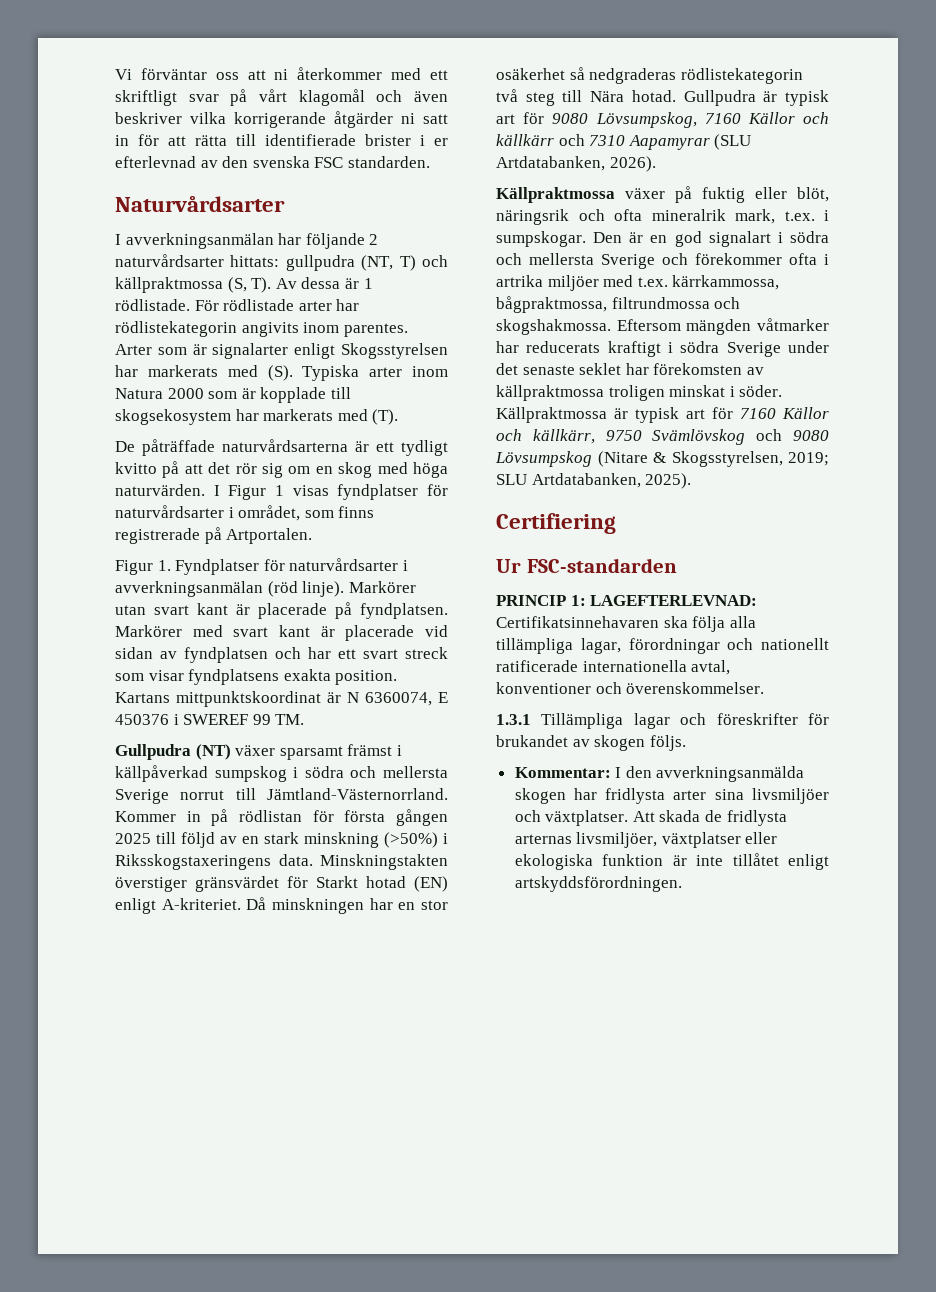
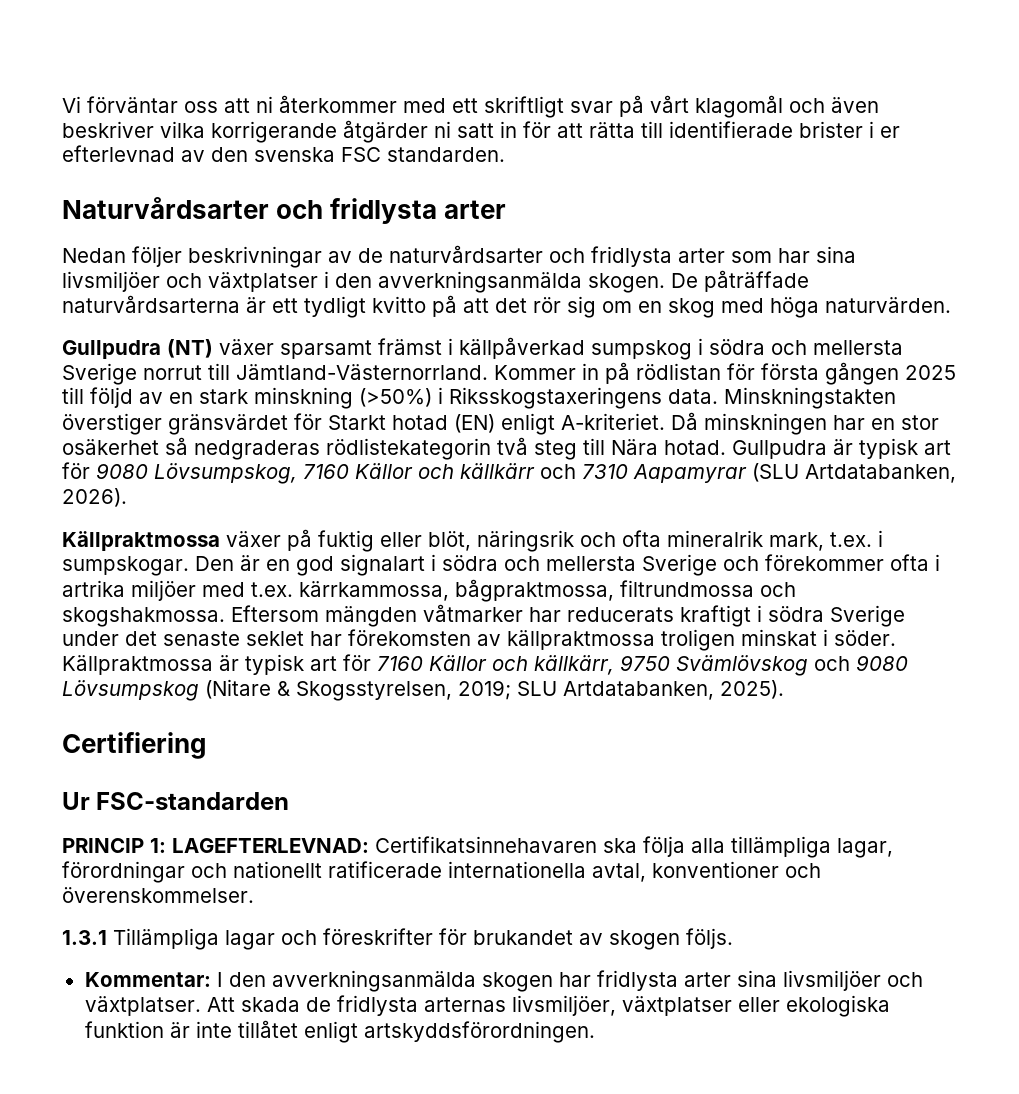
[115,233,379,249] [115,254,448,271] [115,277,373,293] [115,299,360,311] [115,321,408,337] [115,343,448,359] [115,365,448,381] [115,387,351,403] [115,409,399,425] // I avverkningsanmälan har följande 2 naturvårdsarter hittats: gullpudra (NT, T) och källpraktmossa (S, T). Av dessa är 1 rödlistade. För rödlistade arter har rödlistekategorin angivits inom parentes. Arter som är signalarter enligt Skogsstyrelsen har markerats med (S). Typiska arter inom Natura 2000 som är kopplade till skogsekosystem har markerats med (T). // -> [276,198,507,224] [62,245,856,268] [62,271,665,293] och fridlysta arter // Nedan följer beskrivningar av de naturvårdsarter och fridlysta arter som har sina livsmiljöer och växtplatser i den avverkningsanmälda skogen.
[213,484,448,500] [115,505,375,521] [115,527,313,544] [115,558,408,575] [115,581,416,597] [115,602,448,619] [115,625,448,641] [115,647,448,663] [115,669,398,685] [115,691,448,707] [115,714,305,725] I Figur 1 visas fyndplatser för naturvårdsarter i området, som finns registrerade på Artportalen. // Figur 1. Fyndplatser för naturvårdsarter i avverkningsanmälan (röd linje). Markörer utan svart kant är placerade på fyndplatsen. Markörer med svart kant är placerade vid sidan av fyndplatsen och har ett svart streck som visar fyndplatsens exakta position. Kartans mittpunktskoordinat är N 6360074, E 450376 i SWEREF 99 TM. -> (951, 305) none

